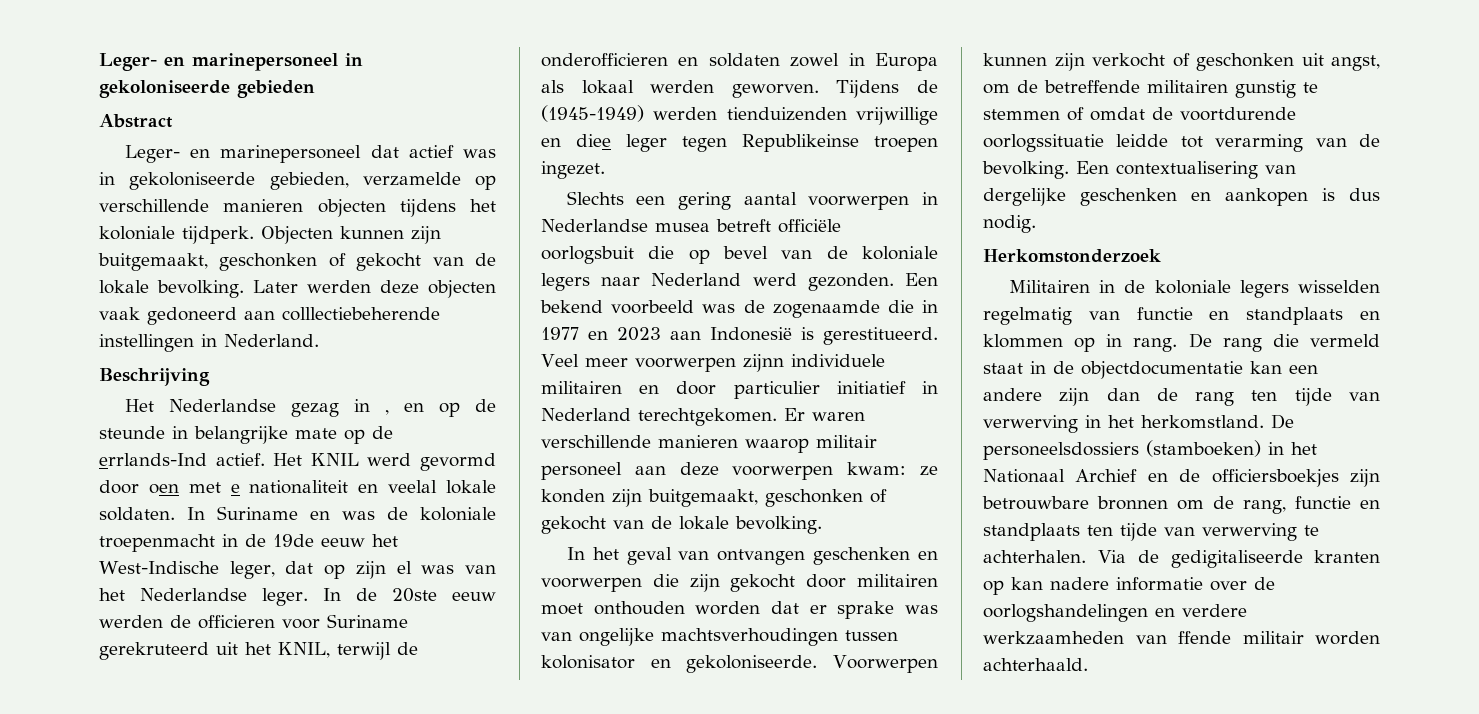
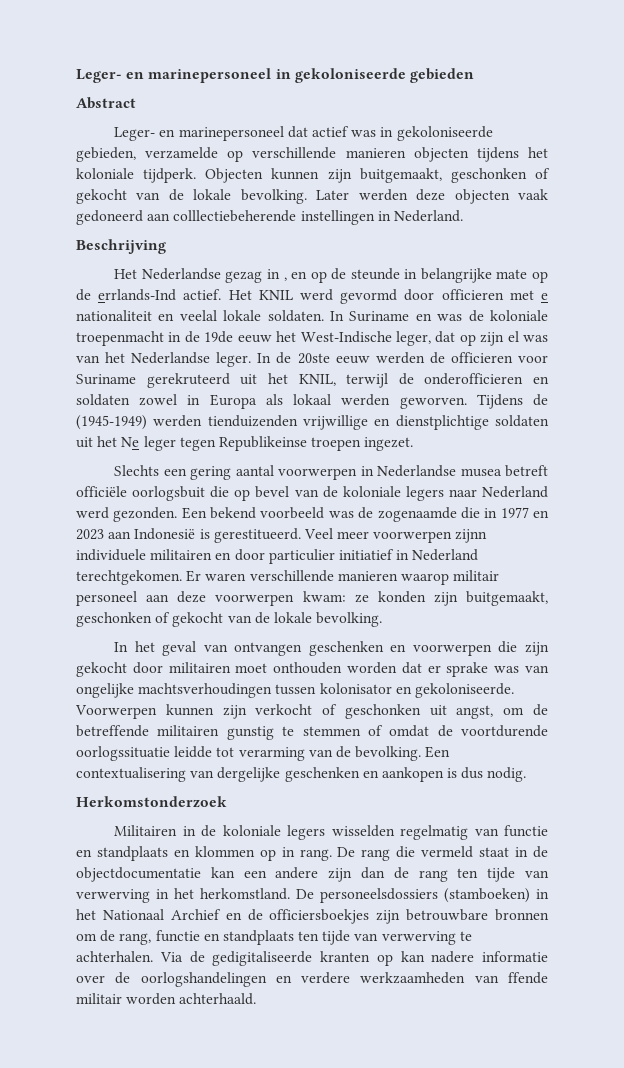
[148,484,179,494] oen -> [441,289,504,300] officieren
[576,134,611,147] diee -> [395,415,549,430] [76,436,140,448] dienstplichtige soldaten uit het Ne

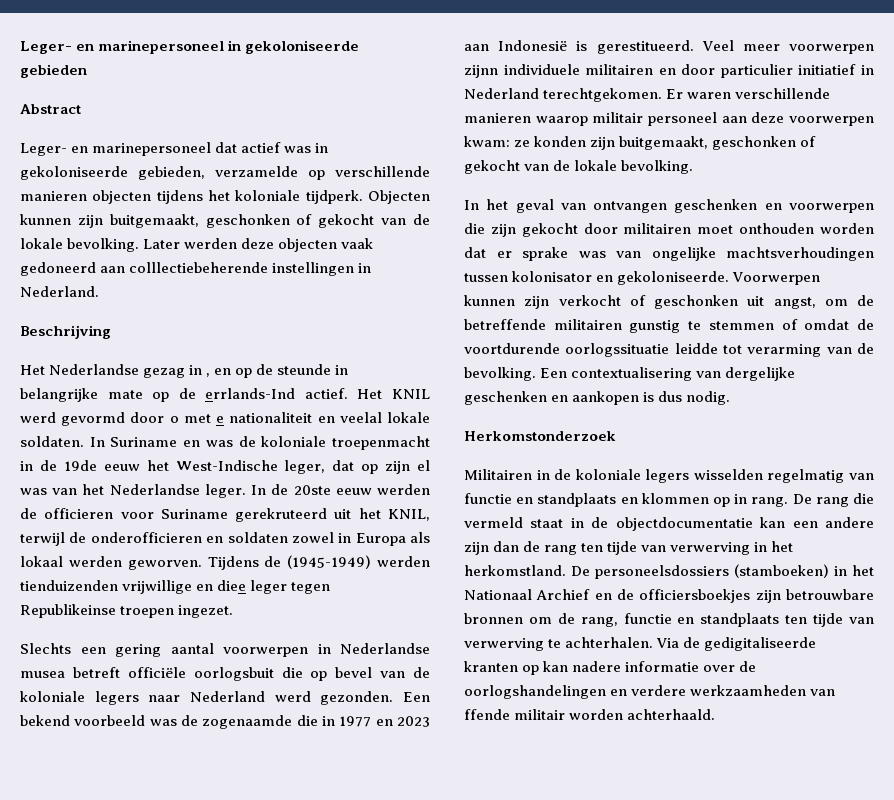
[441,289,504,300] officieren -> [169,416,179,423] o
[395,415,549,430] [76,436,140,448] dienstplichtige soldaten uit het Ne -> [217,580,247,591] diee

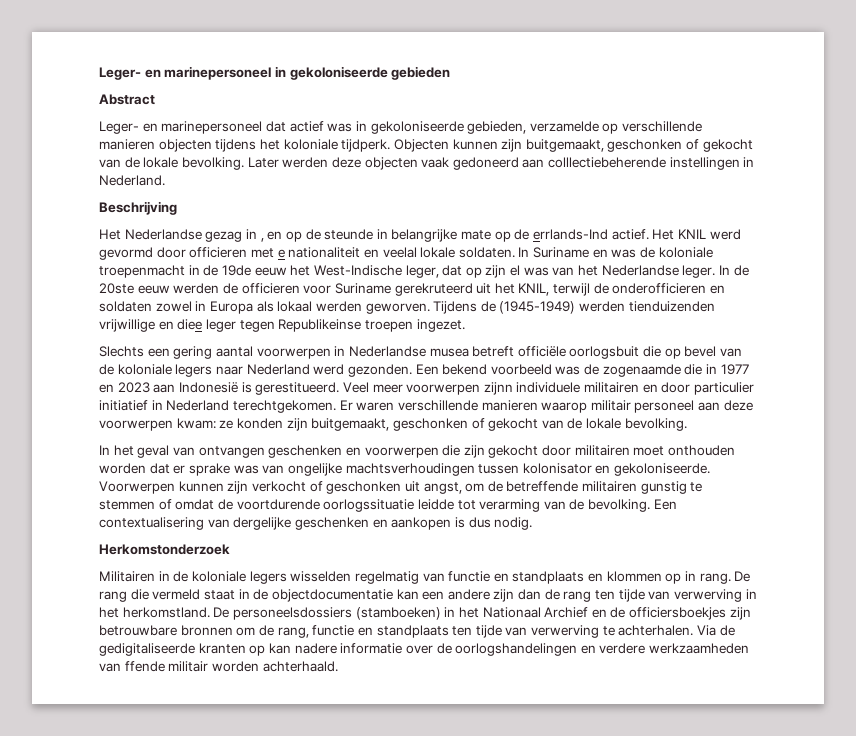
[169,416,179,423] o -> [189,247,248,258] officieren

